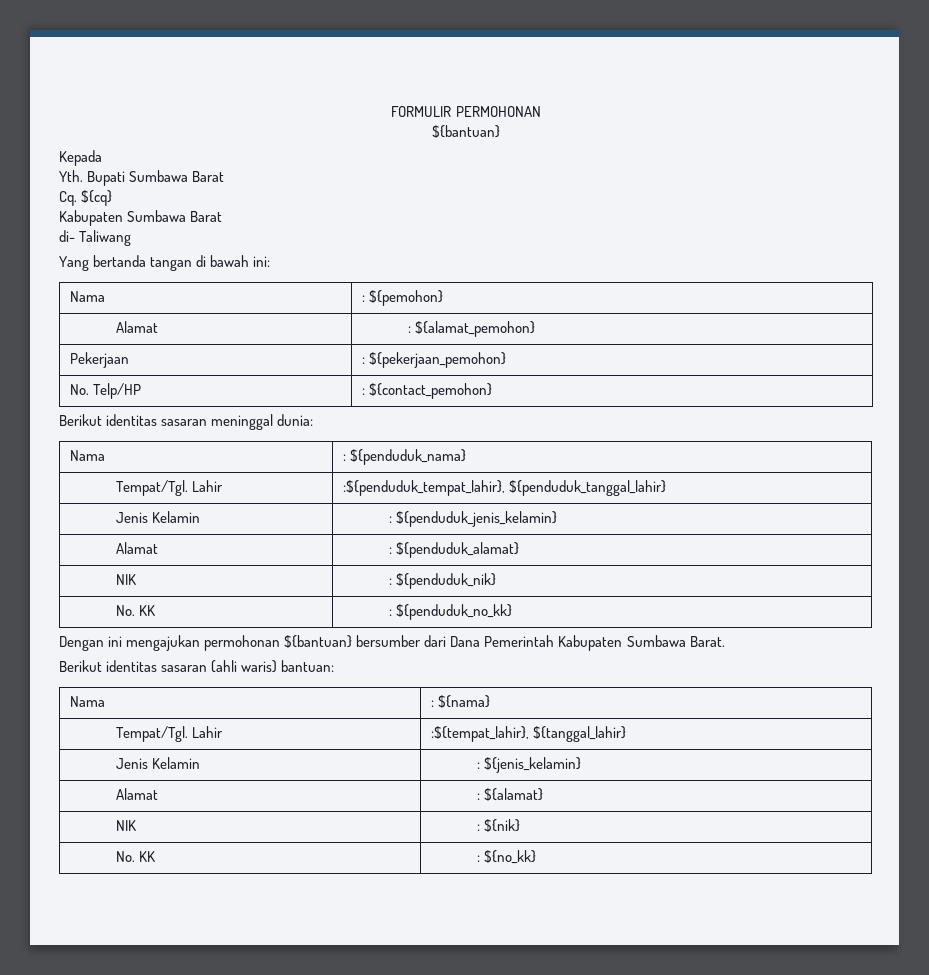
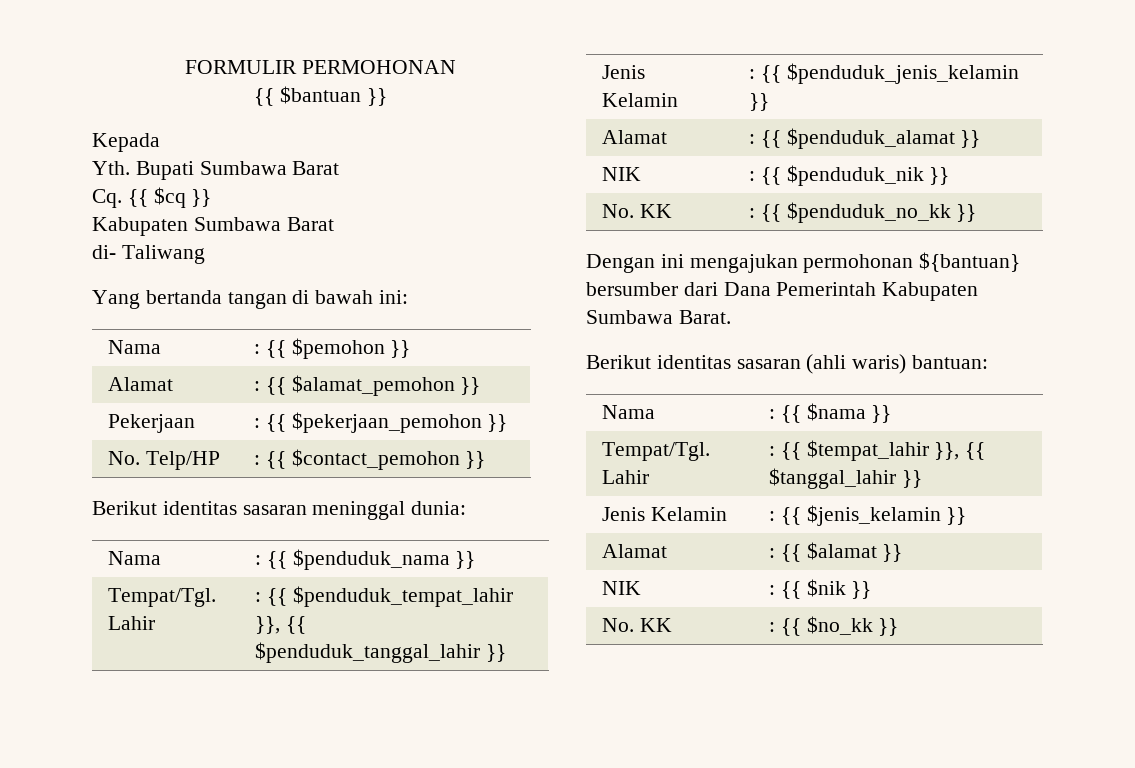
[432,125,500,138] ${bantuan} -> [254,86,387,106] {{ $bantuan }}
[81,190,113,206] ${cq} -> [127,187,212,208] {{ $cq }}
[369,290,444,306] [115,321,158,333] [407,321,535,337] ${pemohon} // Alamat | : ${alamat_pemohon} -> [265,338,411,359] [108,377,174,391] [254,375,481,396] {{ $pemohon }} // Alamat | : {{ $alamat_pemohon }}
[369,352,507,368] ${pekerjaan_pemohon} -> [265,412,508,433] {{ $pekerjaan_pemohon }}
[369,383,493,399] ${contact_pemohon} -> [265,449,486,470] {{ $contact_pemohon }}
[350,449,467,465] [115,480,223,496] [343,480,667,496] [115,511,200,523] [388,511,557,527] [115,542,158,554] [388,542,519,558] [115,574,136,585] [388,573,496,589] [115,605,155,616] [388,604,512,620] ${penduduk_nama} // Tempat/Tgl. Lahir | :${penduduk_tempat_lahir}, ${penduduk_tanggal_lahir} // Jenis Kelamin | : ${penduduk_jenis_kelamin} // Alamat | : ${penduduk_alamat} // NIK | : ${penduduk_nik} // No. KK | : ${penduduk_no_kk} -> [266,549,476,570] [108,588,217,607] [108,616,156,630] [255,586,513,607] [255,616,306,634] [255,642,506,663] [602,65,646,79] [602,93,679,107] [749,63,1019,84] [749,93,770,111] [602,130,668,144] [749,128,981,149] [602,167,642,181] [749,165,950,186] [602,204,672,218] [749,202,977,223] {{ $penduduk_nama }} // Tempat/Tgl. Lahir | : {{ $penduduk_tempat_lahir }}, {{ $penduduk_tanggal_lahir }} // Jenis Kelamin | : {{ $penduduk_jenis_kelamin }} // Alamat | : {{ $penduduk_alamat }} // NIK | : {{ $penduduk_nik }} // No. KK | : {{ $penduduk_no_kk }}
[438,695,491,708] [115,726,223,742] [431,726,627,742] [115,757,200,769] [476,757,581,773] [115,788,158,800] [476,788,543,801] [115,820,136,831] [476,819,520,832] [115,851,155,862] [476,850,536,864] ${nama} // Tempat/Tgl. Lahir | :${tempat_lahir}, ${tanggal_lahir} // Jenis Kelamin | : ${jenis_kelamin} // Alamat | : ${alamat} // NIK | : ${nik} // No. KK | : ${no_kk} -> [780,403,892,423] [602,442,711,461] [602,470,650,484] [769,440,986,461] [769,468,922,489] [602,507,727,521] [769,505,967,526] [602,544,668,558] [769,542,903,562] [602,581,642,595] [769,579,872,599] [602,618,672,632] [769,616,899,636] {{ $nama }} // Tempat/Tgl. Lahir | : {{ $tempat_lahir }}, {{ $tanggal_lahir }} // Jenis Kelamin | : {{ $jenis_kelamin }} // Alamat | : {{ $alamat }} // NIK | : {{ $nik }} // No. KK | : {{ $no_kk }}

